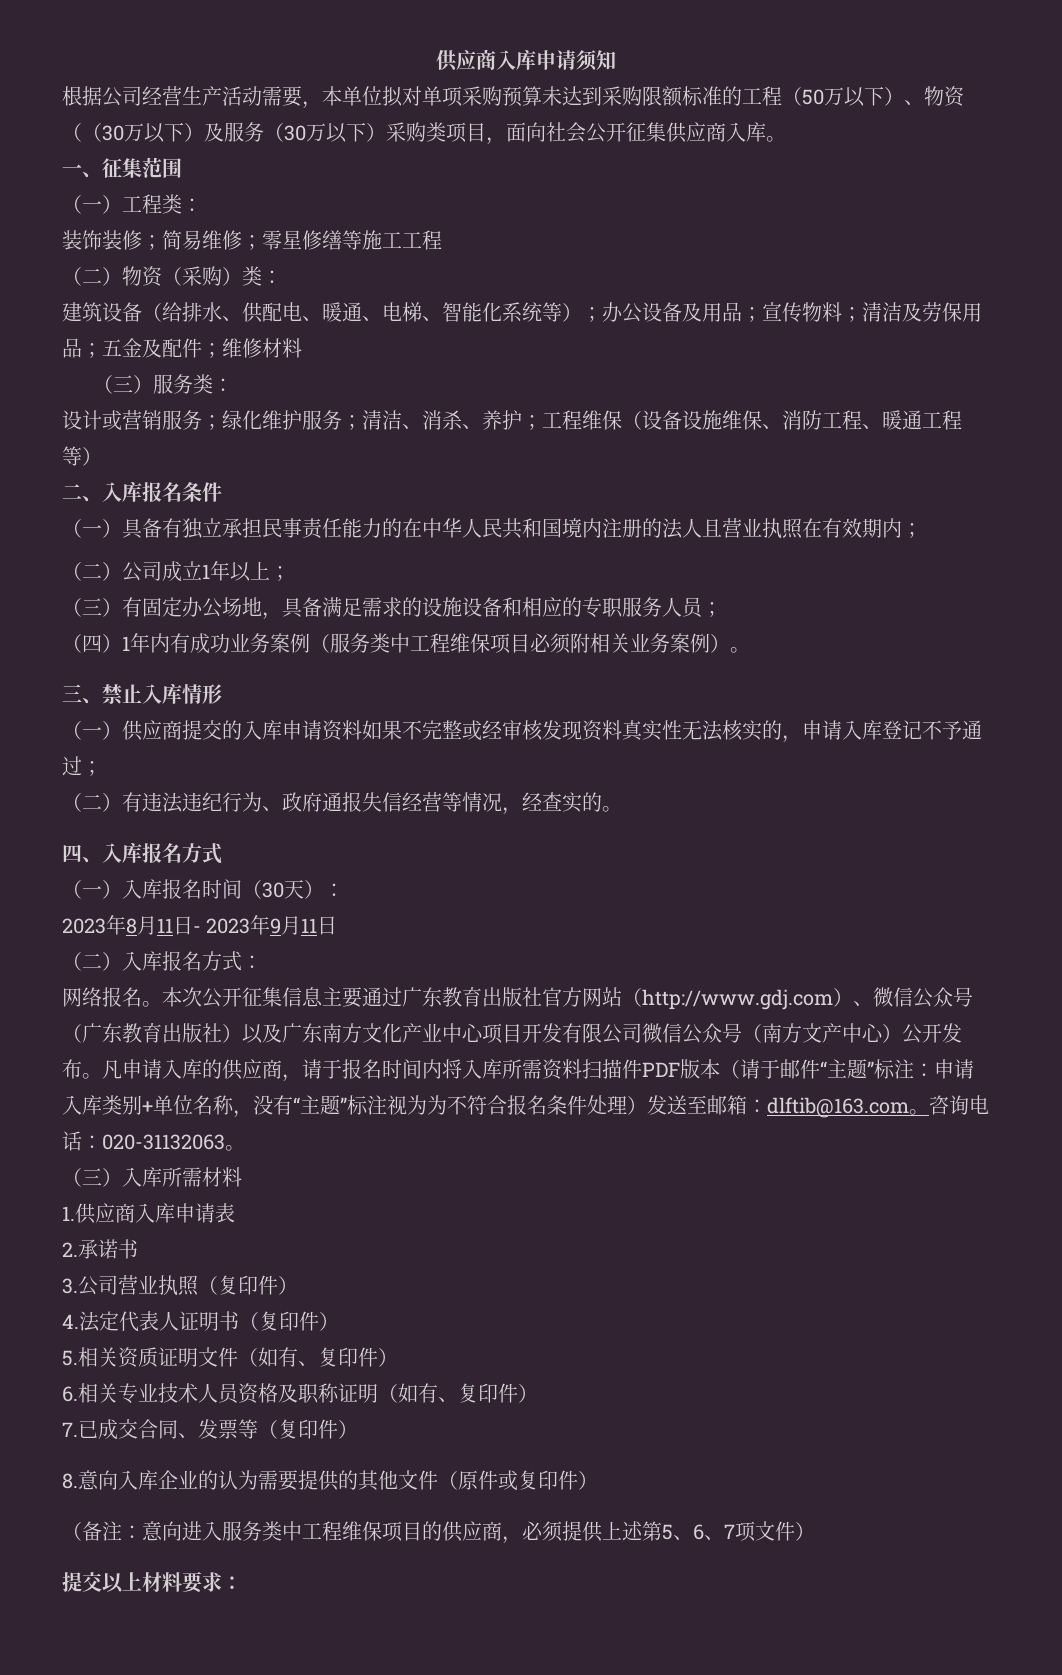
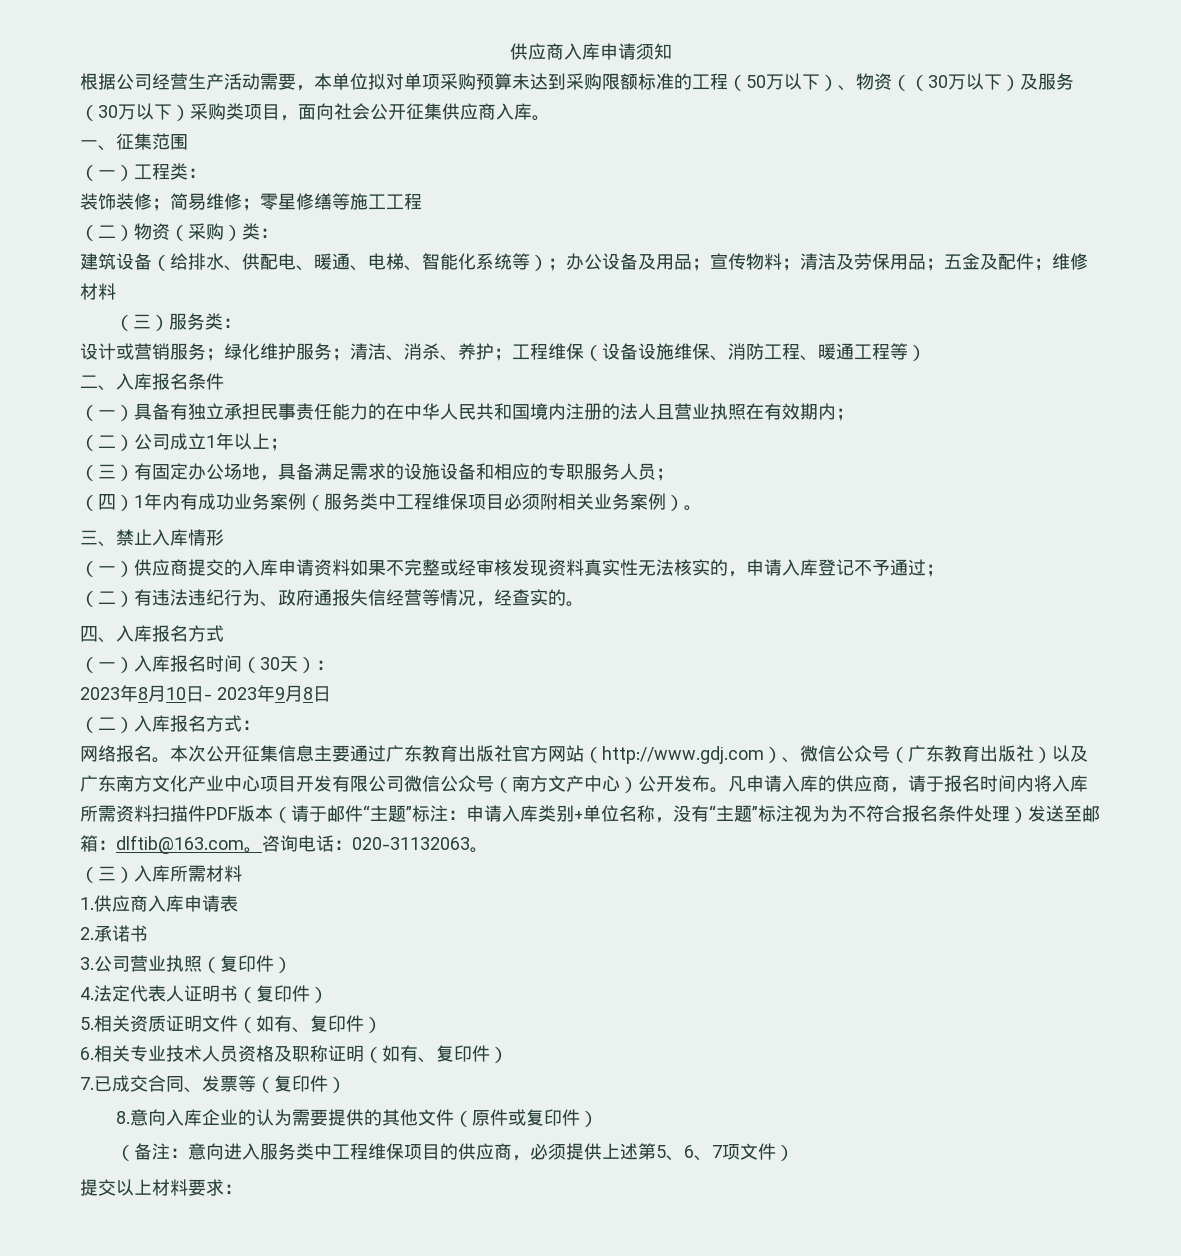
[157,918,173,933] 11 -> [166,687,186,700] 10
[301,918,318,933] 11 -> [303,687,313,700] 8

